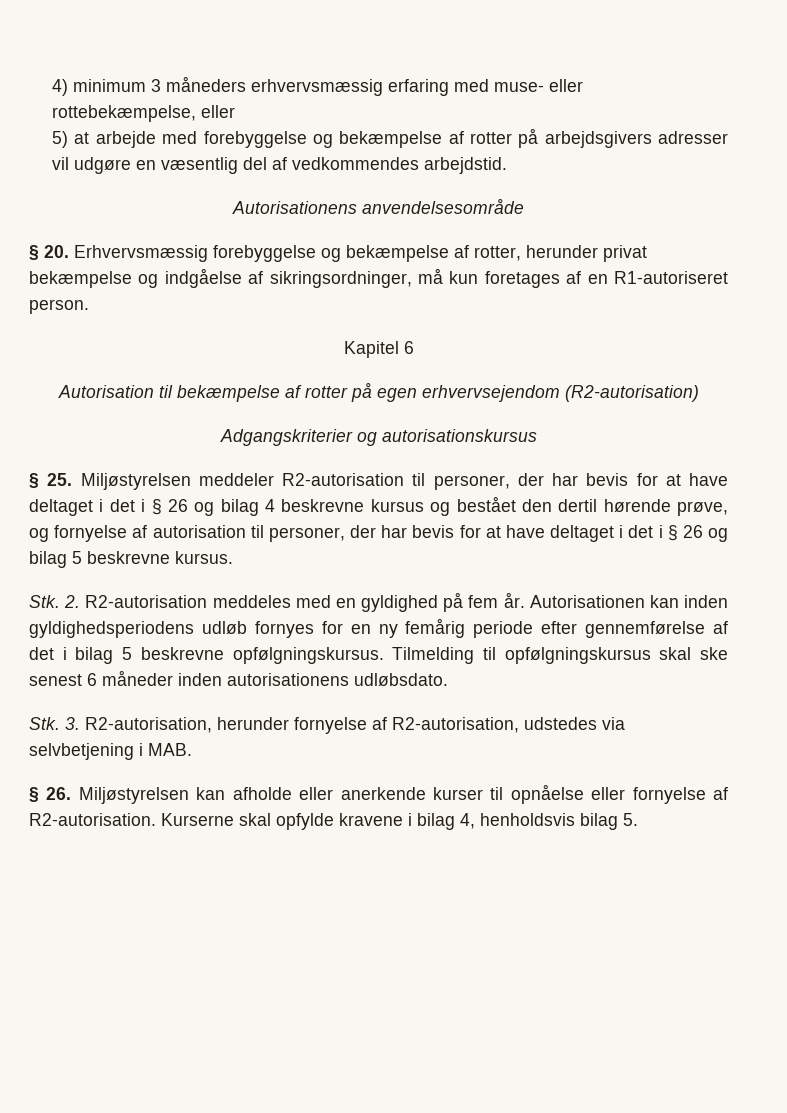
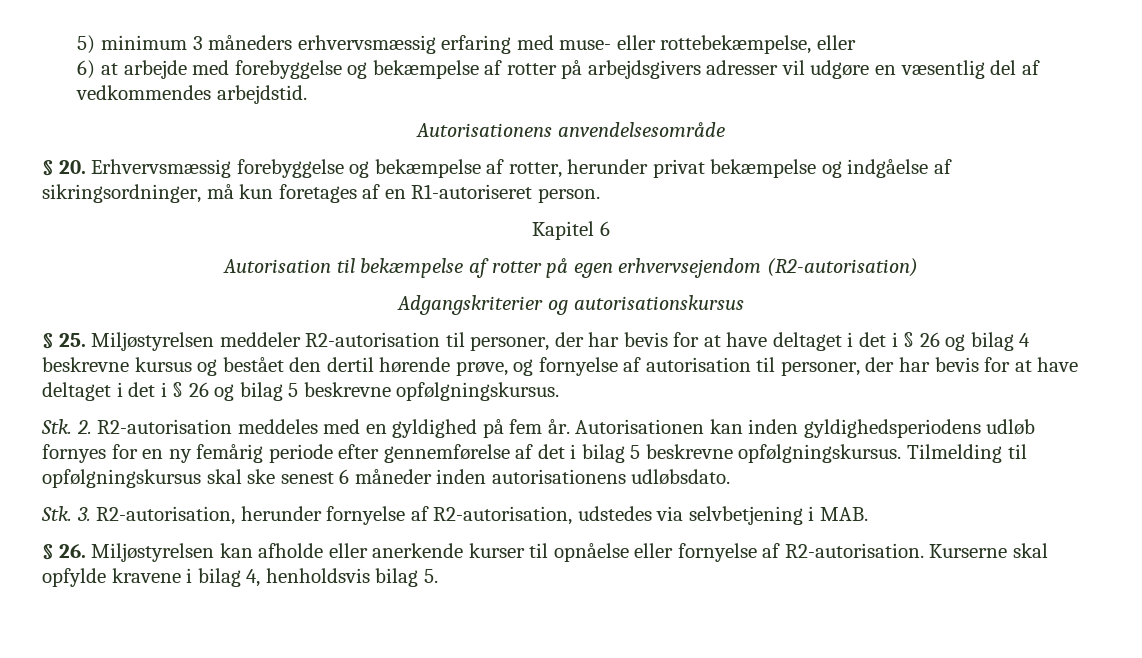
[52,79,69,96] 4) -> [77,35,96,54] 5)
[52,131,69,148] 5) -> [77,60,96,79] 6)
[175,551,233,564] kursus. -> [396,382,560,401] opfølgningskursus.

